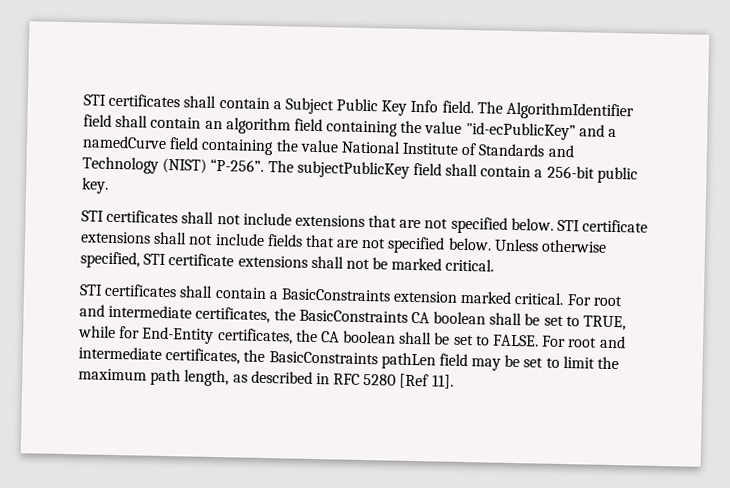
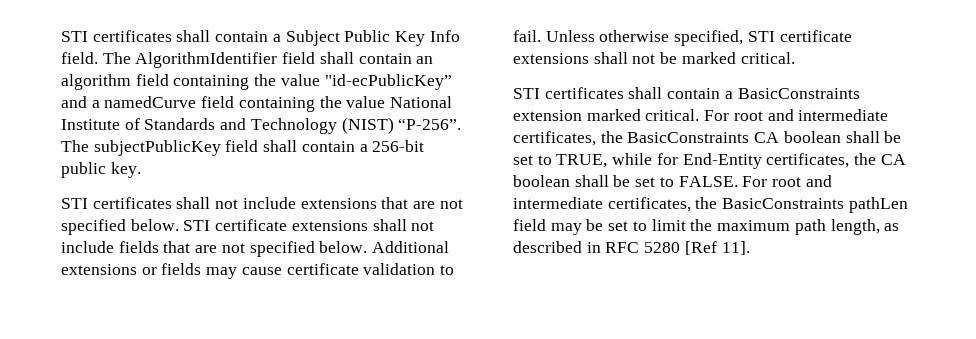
(492, 244) none -> [372,241,450,253] [61,263,455,279] [513,30,541,42] Additional extensions or fields may cause certificate validation to fail.

